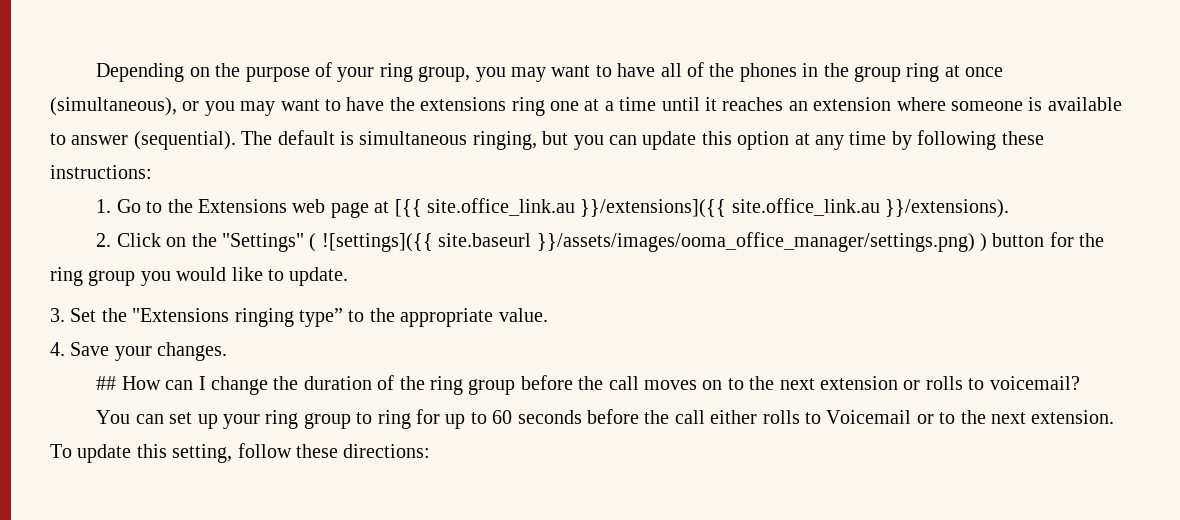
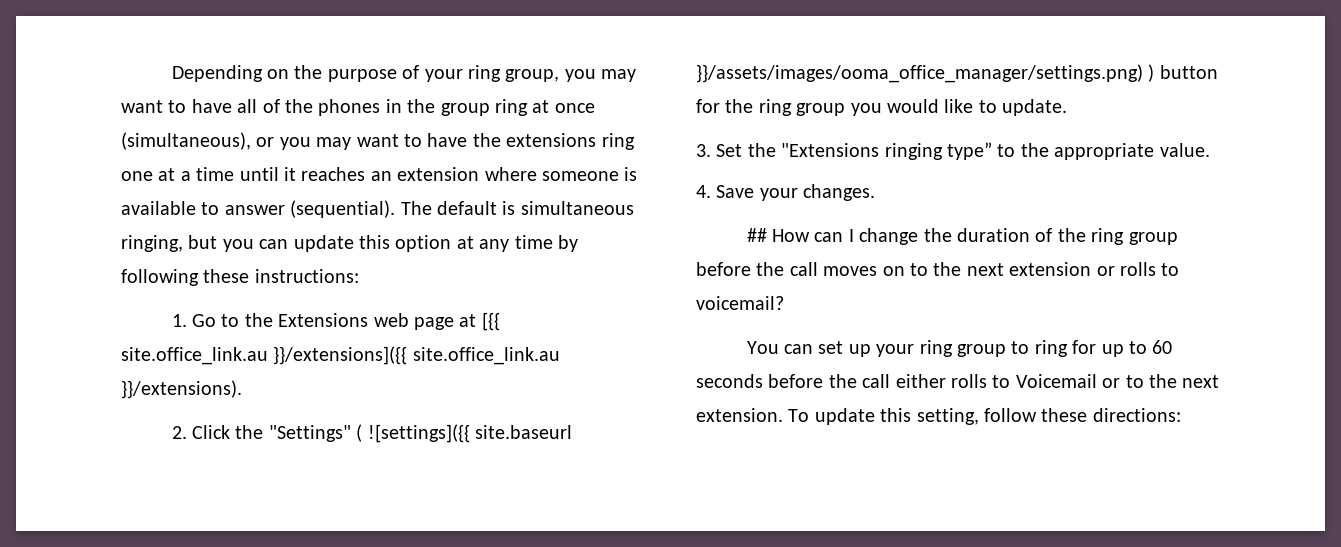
[166,237,187,247] on -> (230, 432) none

